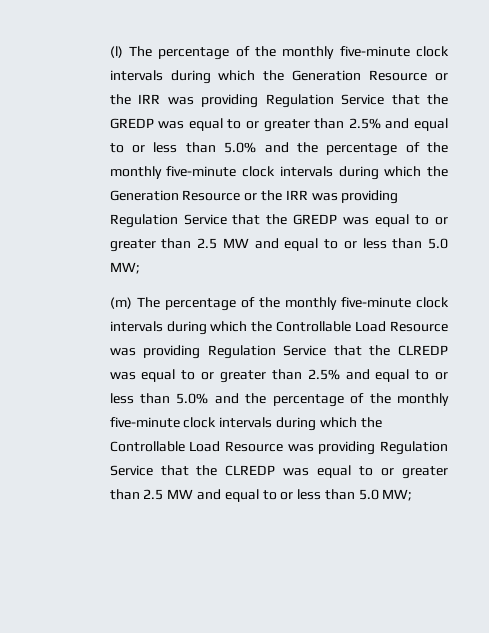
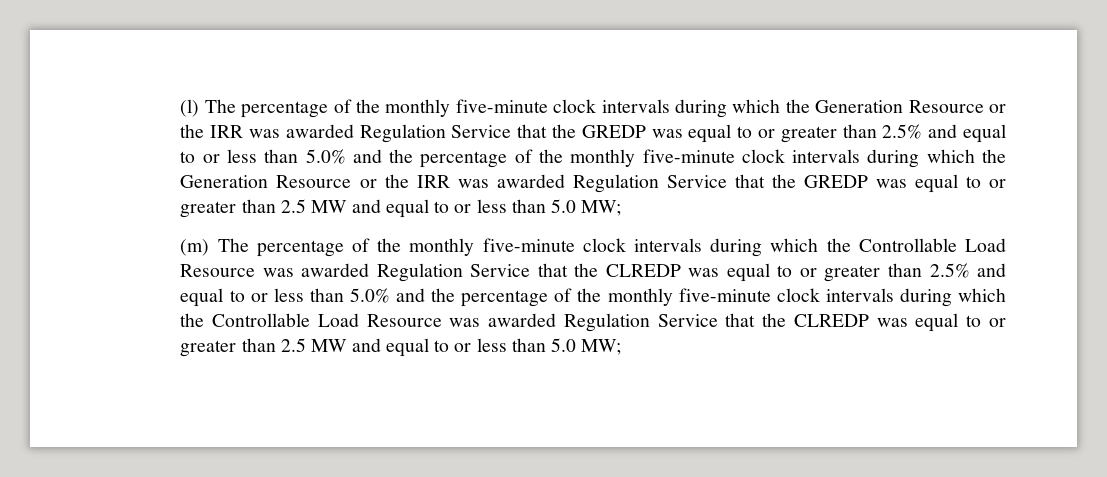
[201,94,259,108] providing -> [285,124,354,138] awarded
[341,190,399,204] providing -> [496,174,565,188] awarded
[143,345,201,359] providing -> [301,263,370,277] awarded
[318,441,376,455] providing -> [488,313,557,327] awarded

